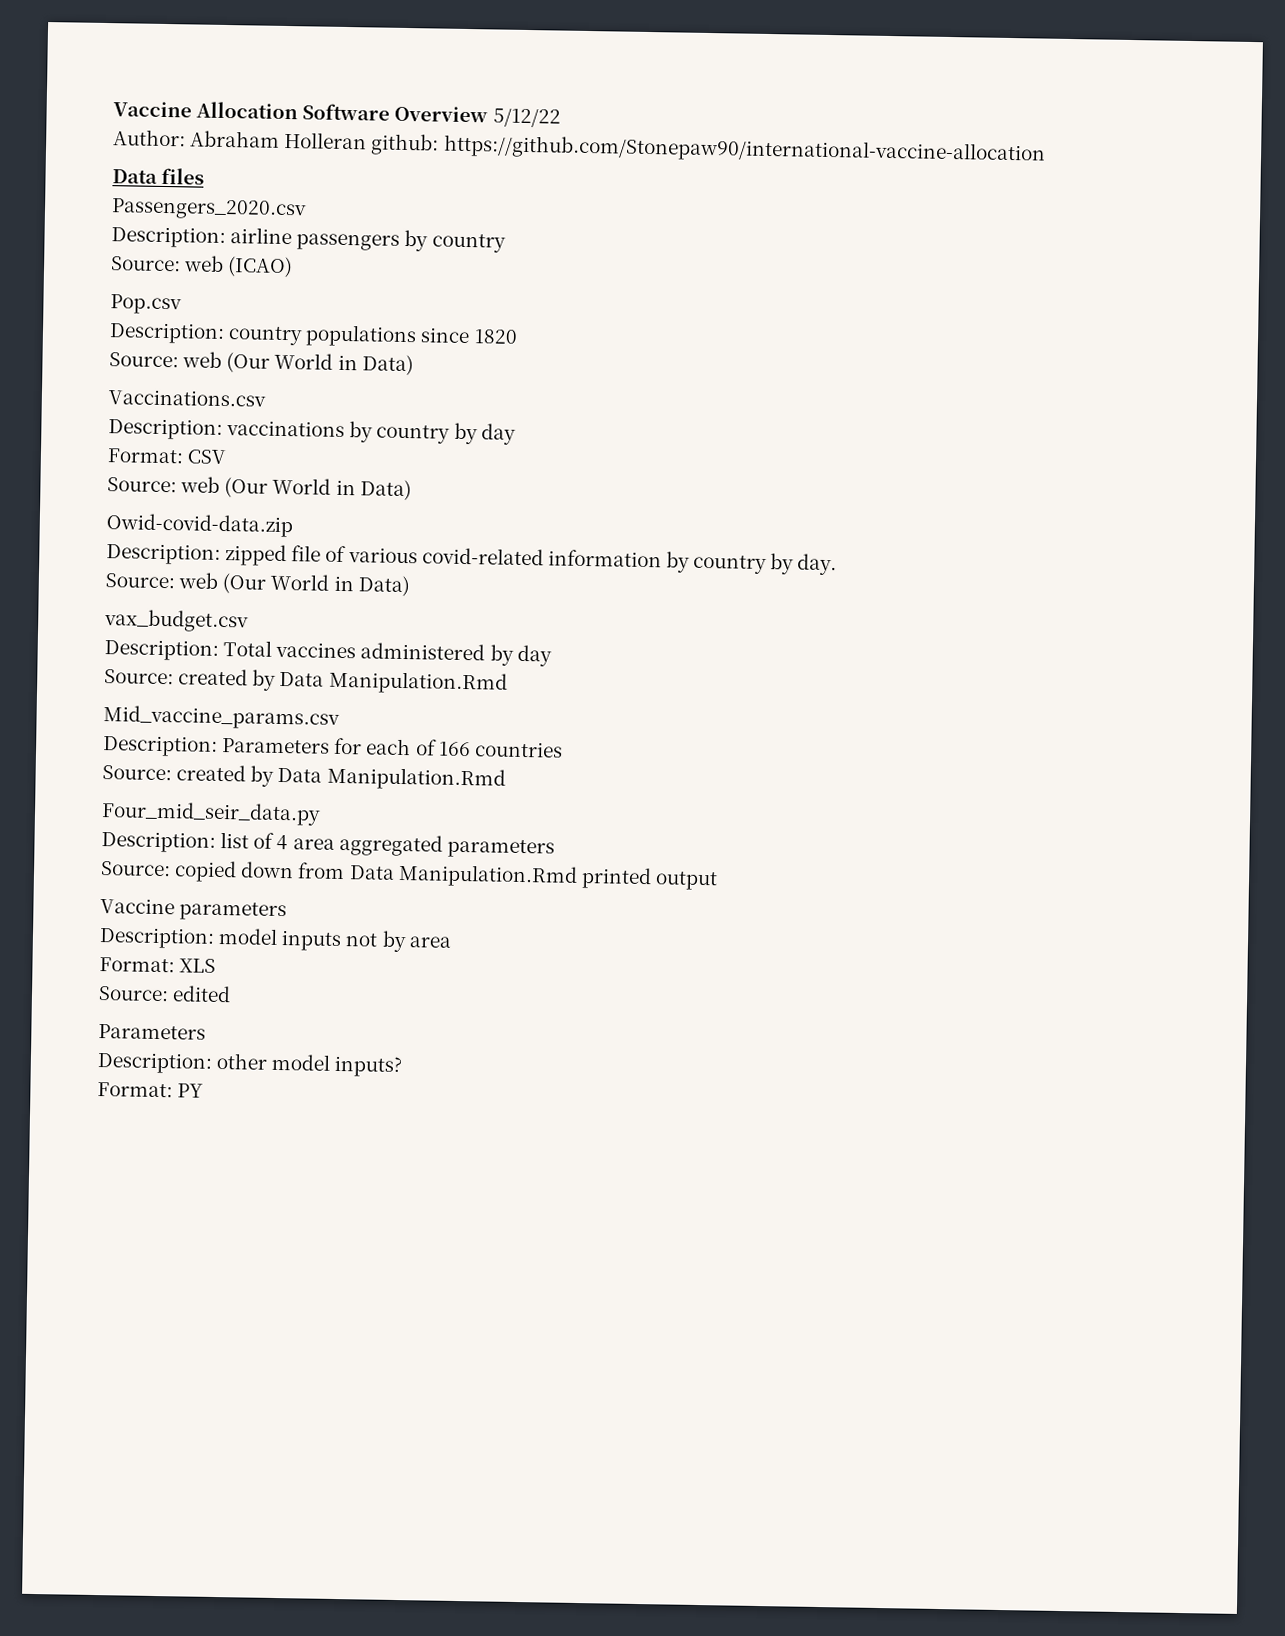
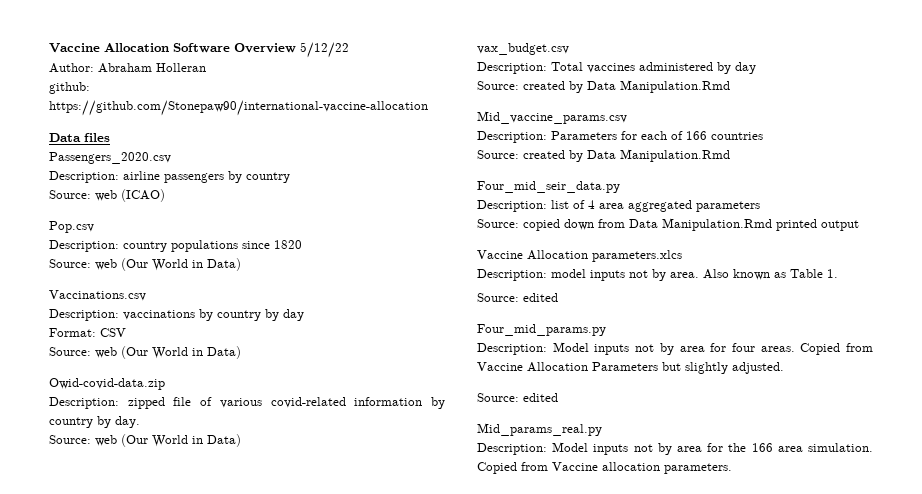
(368, 140) none -> (206, 67) //
[179,901,288,922] parameters -> [527,250,682,262] Allocation parameters.xlcs
[408,936,452,948] [99,957,217,973] [98,985,232,1003] [98,1024,206,1040] [97,1052,404,1078] [97,1082,204,1098] area // Format: XLS // Source: edited // Parameters // Description: other model inputs? // Format: PY -> [670,269,838,280] [477,293,558,302] [477,324,606,336] [477,342,873,355] [477,362,784,374] [477,393,558,402] [477,423,602,436] [477,442,873,455] [477,462,732,474] area. Also known as Table 1. // Source: edited // Four_mid_params.py // Description: Model inputs not by area for four areas. Copied from Vaccine Allocation Parameters but slightly adjusted. // Source: edited // Mid_params_real.py // Description: Model inputs not by area for the 166 area simulation. Copied from Vaccine allocation parameters.

